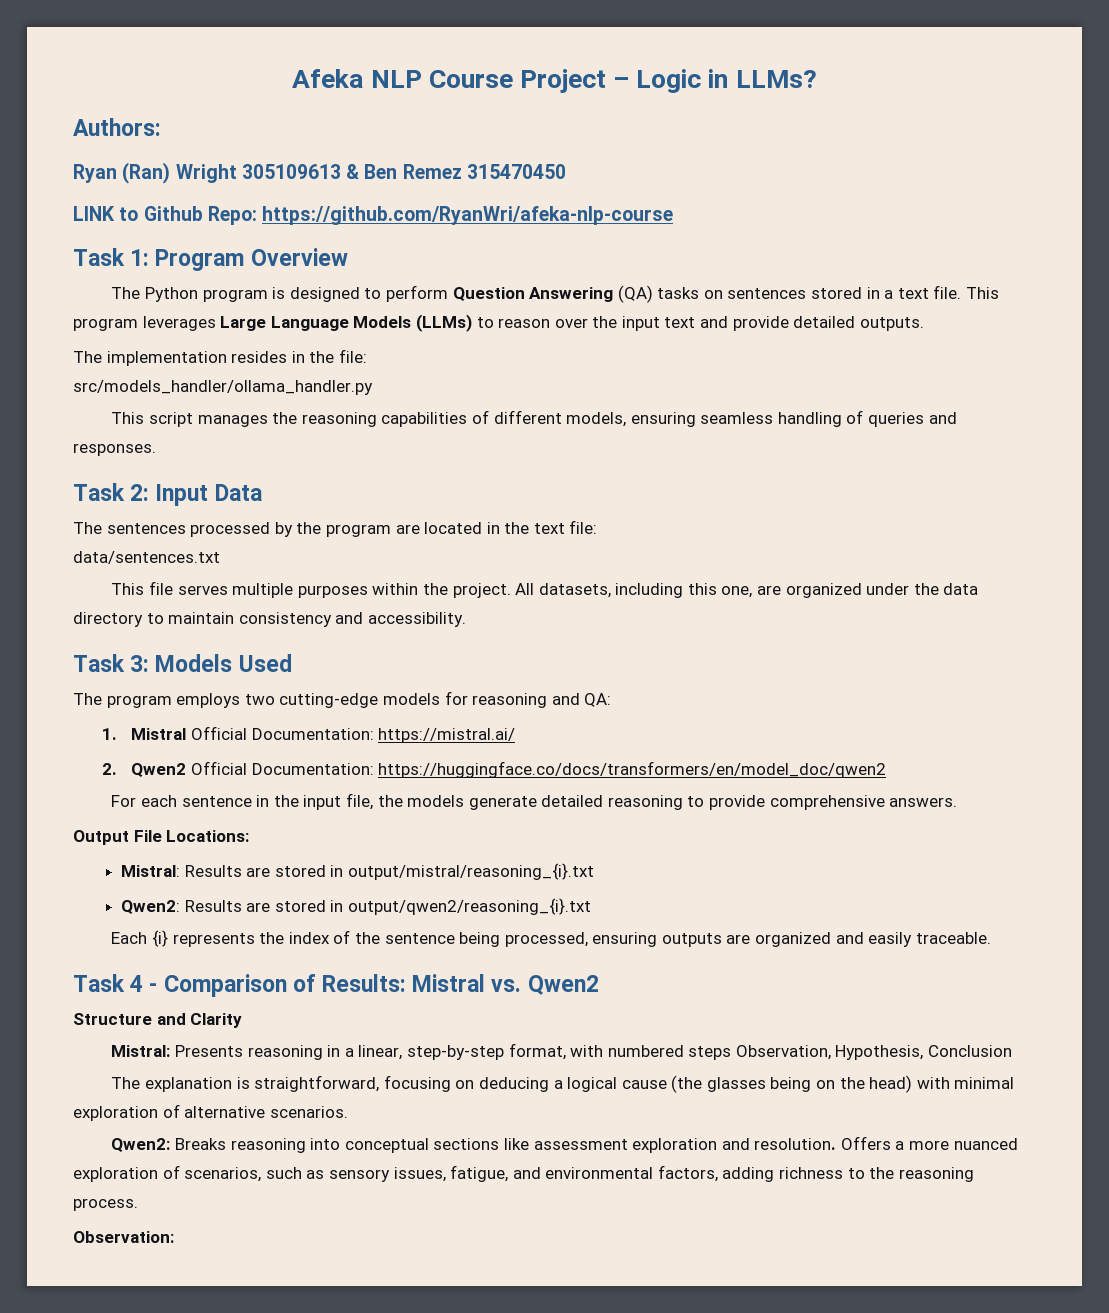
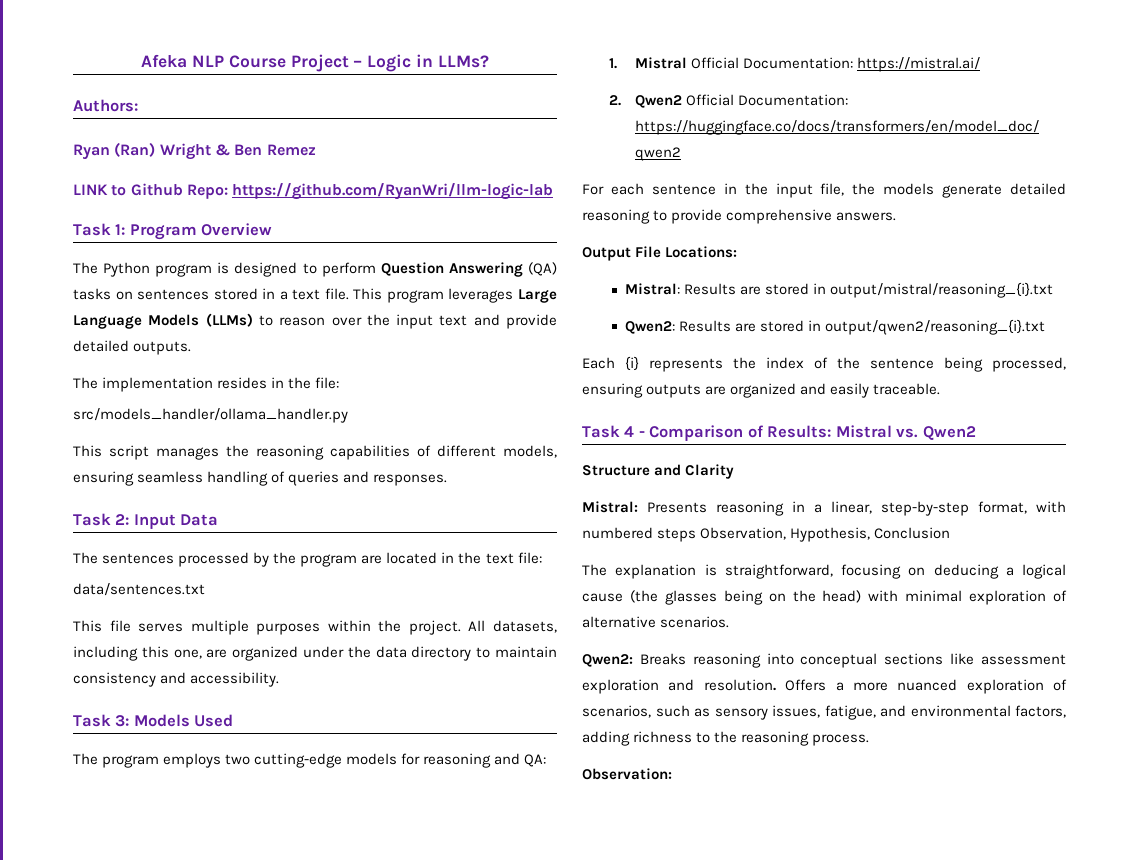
[241,164,341,179] 305109613 -> (211, 151) none
[466,164,566,179] 315470450 -> (316, 150) none
[262,206,674,225] https://github.com/RyanWri/afeka-nlp-course -> [232,183,554,200] https://github.com/RyanWri/llm-logic-lab

